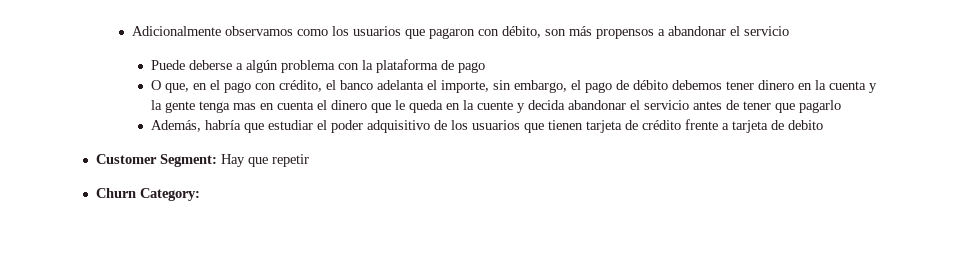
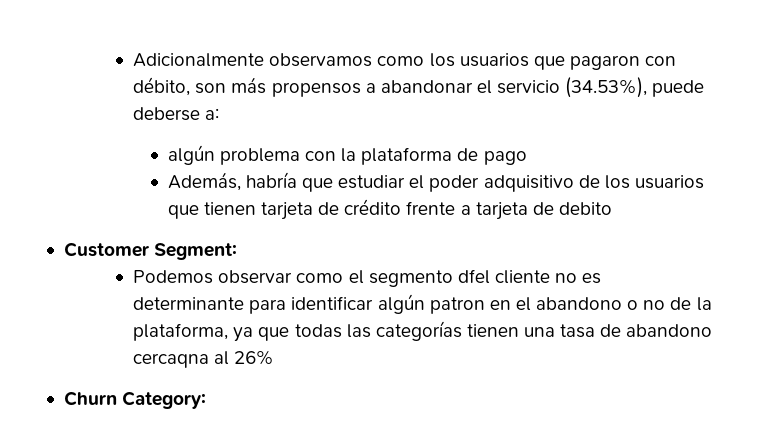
[150,60,243,70] // Puede deberse a -> [565,77,705,98] [133,107,220,121] (34.53%), puede deberse a: //
[150,80,877,93] [150,100,841,113] // O que, en el pago con crédito, el banco adelanta el importe, sin embargo, el pago de débito debemos tener dinero en la cuenta y la gente tenga mas en cuenta el dinero que le queda en la cuente y decida abandonar el servicio antes de tener que pagarlo -> (527, 158) none
[220,154,309,167] Hay que repetir -> [133,269,602,287] [133,294,712,314] [133,321,713,342] [133,350,275,368] // Podemos observar como el segmento dfel cliente no es determinante para identificar algún patron en el abandono o no de la plataforma, ya que todas las categorías tienen una tasa de abandono cercaqna al 26%

